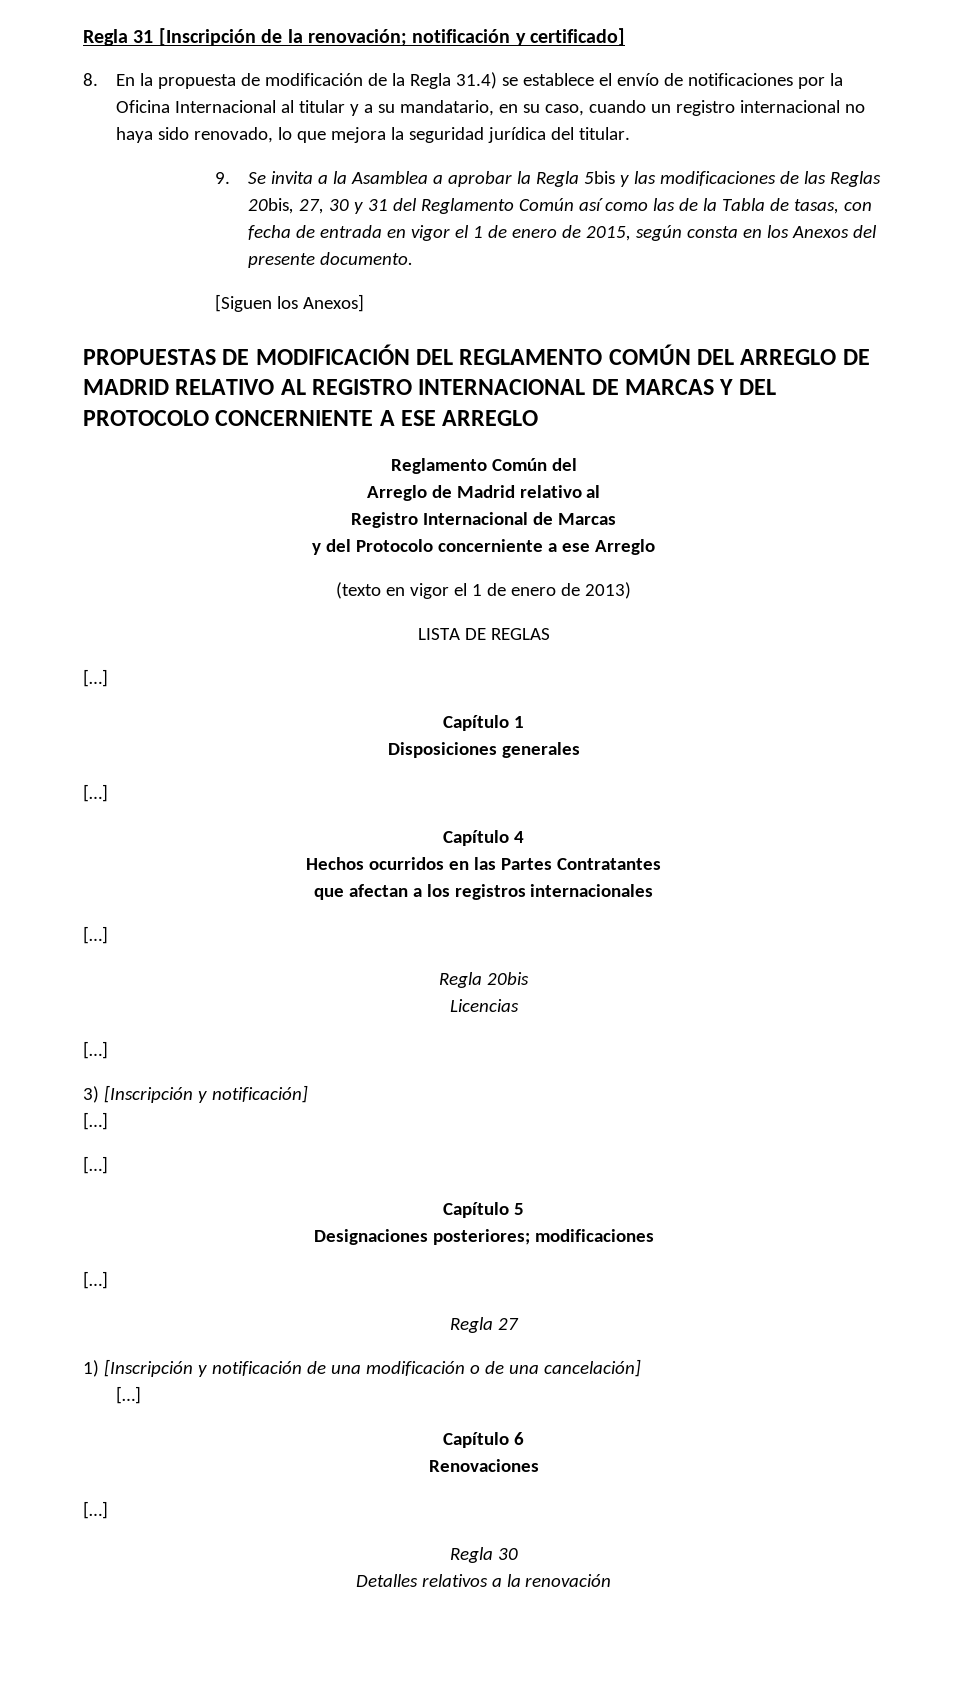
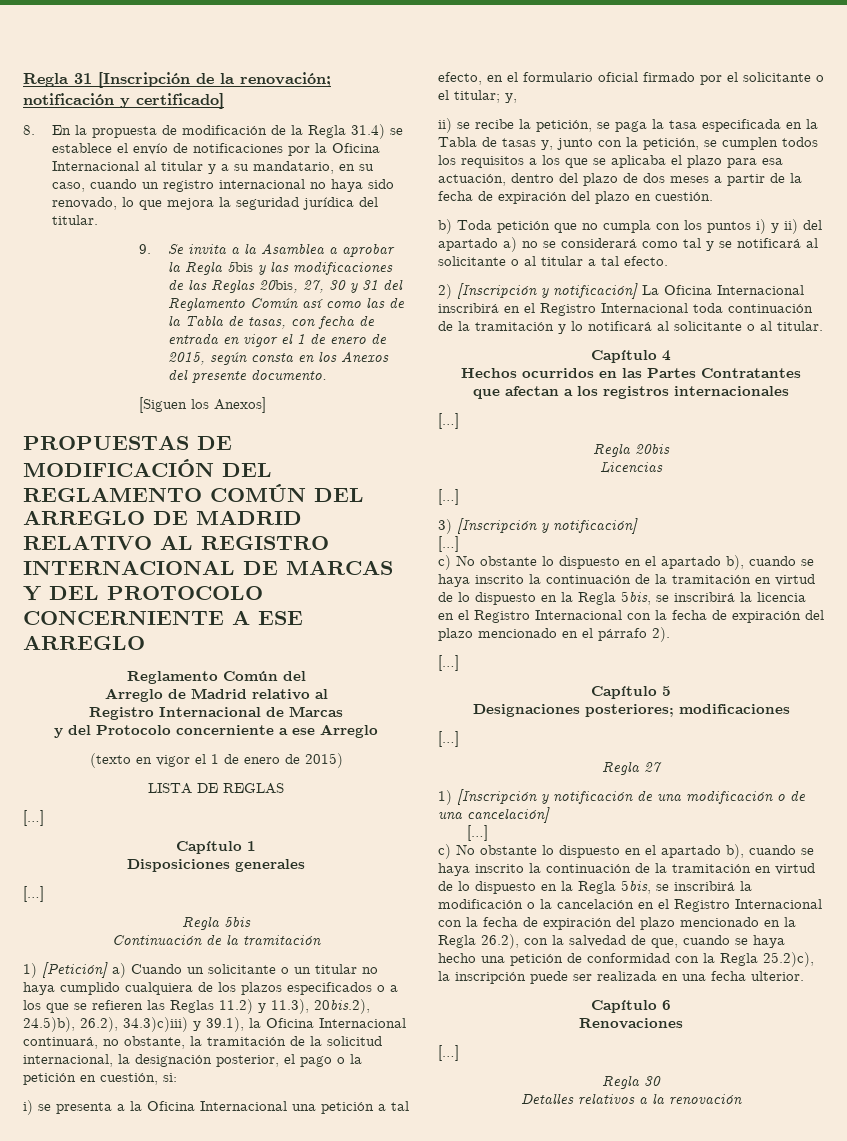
[584,582,631,599] 2013) -> [304,753,343,768] 2015)
(108, 793) none -> [182,916,251,930] [112,934,321,946] [23,962,378,978] [23,982,398,995] [23,999,370,1014] [23,1017,406,1032] [23,1036,382,1049] [23,1054,362,1067] [23,1073,177,1085] [23,1100,409,1115] [438,72,824,85] [438,90,517,103] [438,118,818,133] [438,137,818,150] [438,155,783,168] [438,173,802,186] [438,191,713,204] [438,219,822,234] [438,237,818,252] [438,256,668,266] [438,283,804,299] [438,303,813,316] [438,321,823,334] // Regla 5bis // Continuación de la tramitación // 1) [Petición] a) Cuando un solicitante o un titular no haya cumplido cualquiera de los plazos especificados o a los que se refieren las Reglas 11.2) y 11.3), 20bis.2), 24.5)b), 26.2), 34.3)c)iii) y 39.1), la Oficina Internacional continuará, no obstante, la tramitación de la solicitud internacional, la designación posterior, el pago o la petición en cuestión, si: // i) se presenta a la Oficina Internacional una petición a tal efecto, en el formulario oficial firmado por el solicitante o el titular; y, // ii) se recibe la petición, se paga la tasa especificada en la Tabla de tasas y, junto con la petición, se cumplen todos los requisitos a los que se aplicaba el plazo para esa actuación, dentro del plazo de dos meses a partir de la fecha de expiración del plazo en cuestión. // b) Toda petición que no cumpla con los puntos i) y ii) del apartado a) no se considerará como tal y se notificará al solicitante o al titular a tal efecto. // 2) [Inscripción y notificación] La Oficina Internacional inscribirá en el Registro Internacional toda continuación de la tramitación y lo notificará al solicitante o al titular.
(108, 1121) none -> [438,555,814,570] [438,574,815,587] [438,591,806,605] [438,610,824,623] [438,627,670,642] // c) No obstante lo dispuesto en el apartado b), cuando se haya inscrito la continuación de la tramitación en virtud de lo dispuesto en la Regla 5bis, se inscribirá la licencia en el Registro Internacional con la fecha de expiración del plazo mencionado en el párrafo 2).
(141, 1395) none -> [438,844,814,859] [438,863,815,876] [438,880,752,894] [438,899,822,912] [438,917,796,930] [438,934,785,949] [438,952,814,967] [438,971,804,984] // c) No obstante lo dispuesto en el apartado b), cuando se haya inscrito la continuación de la tramitación en virtud de lo dispuesto en la Regla 5bis, se inscribirá la modificación o la cancelación en el Registro Internacional con la fecha de expiración del plazo mencionado en la Regla 26.2), con la salvedad de que, cuando se haya hecho una petición de conformidad con la Regla 25.2)c), la inscripción puede ser realizada en una fecha ulterior.

